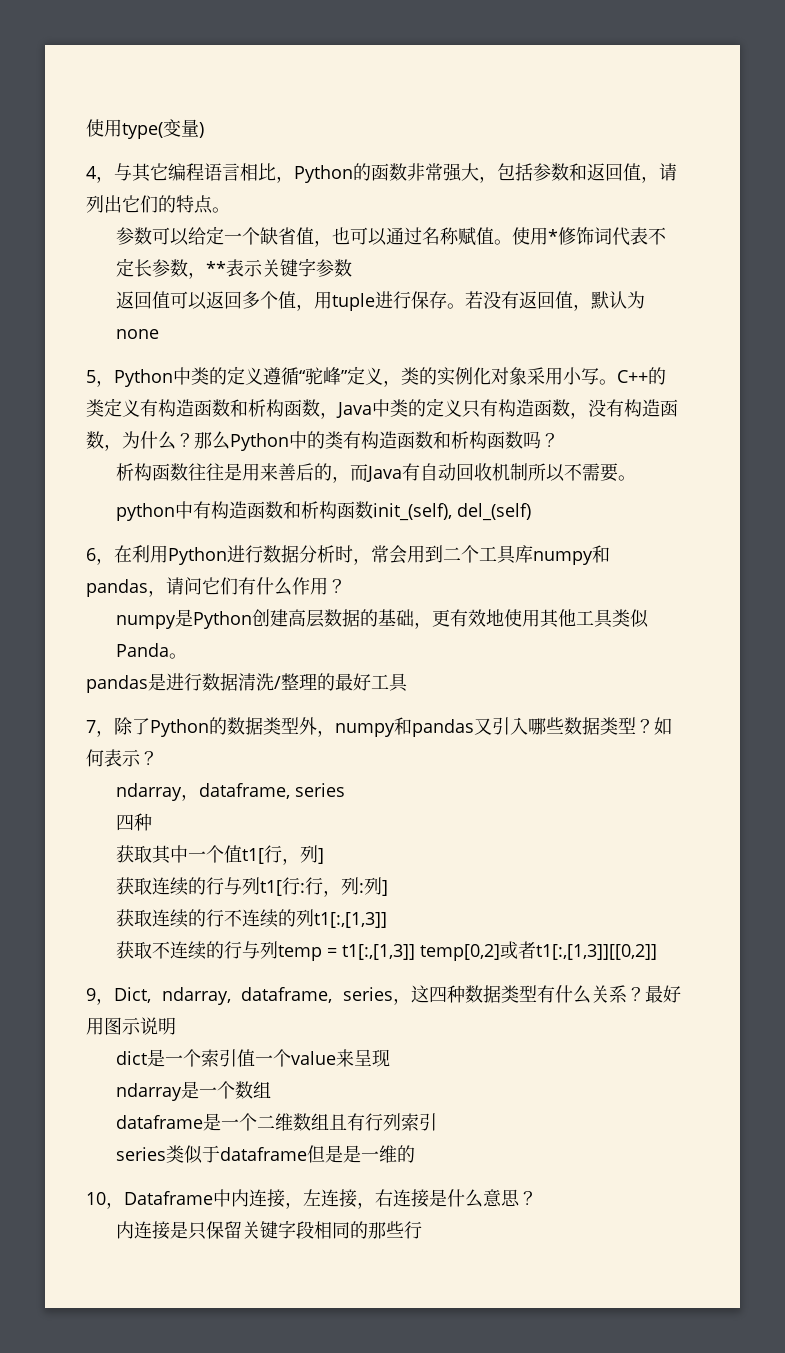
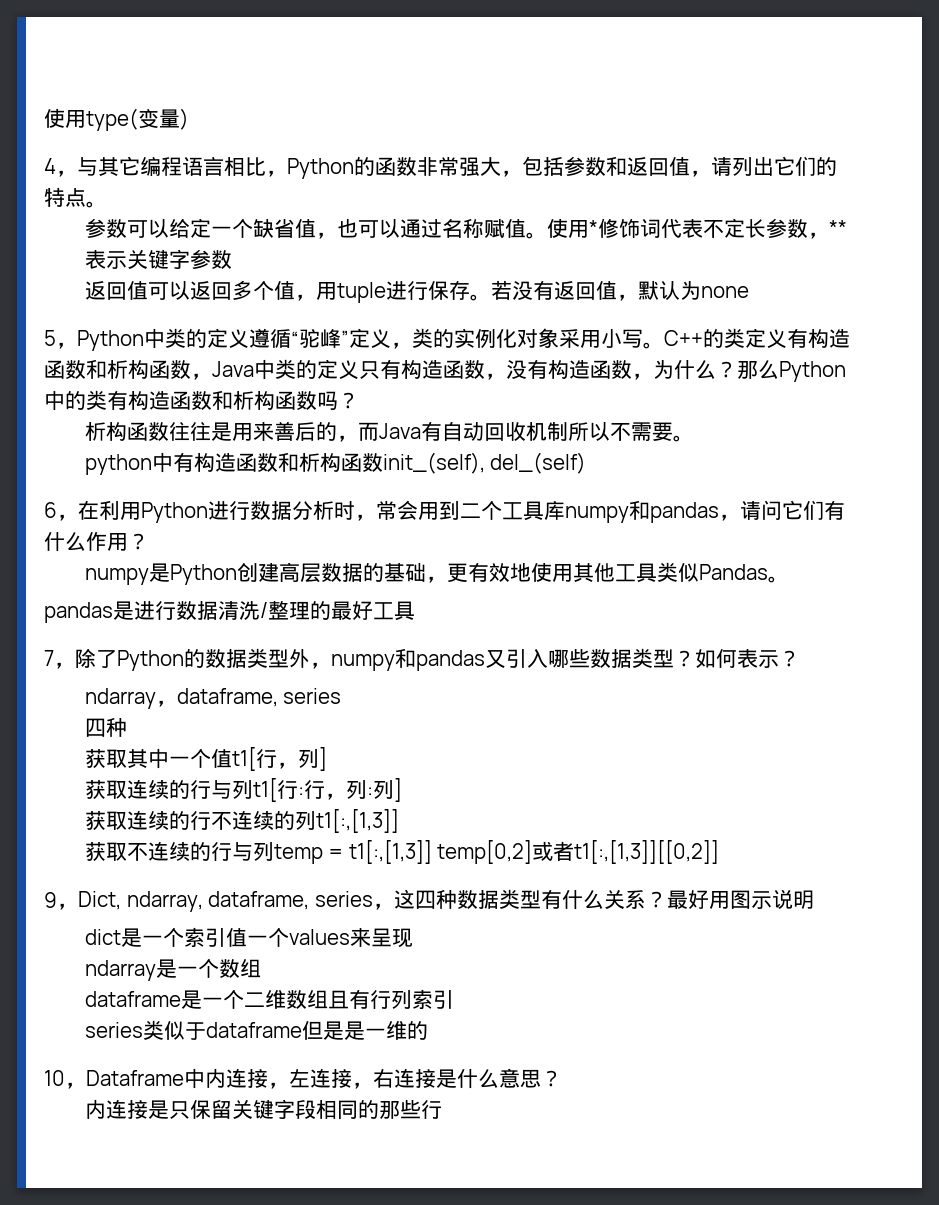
[116,643,170,657] Panda -> [698,564,768,580] Pandas
[291,1051,337,1065] value -> [288,929,350,945] values

